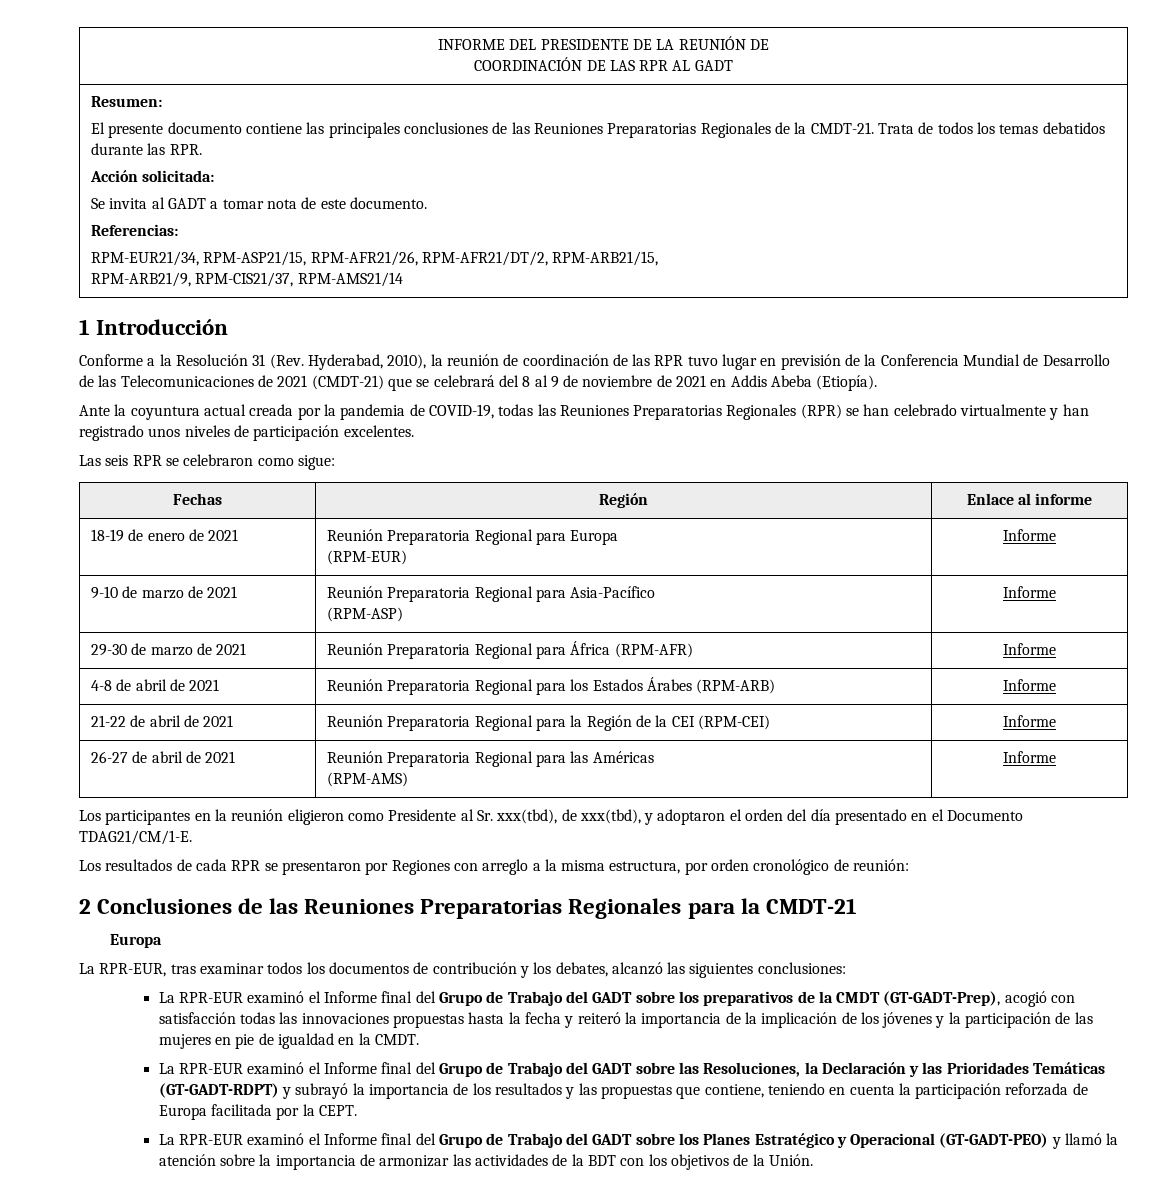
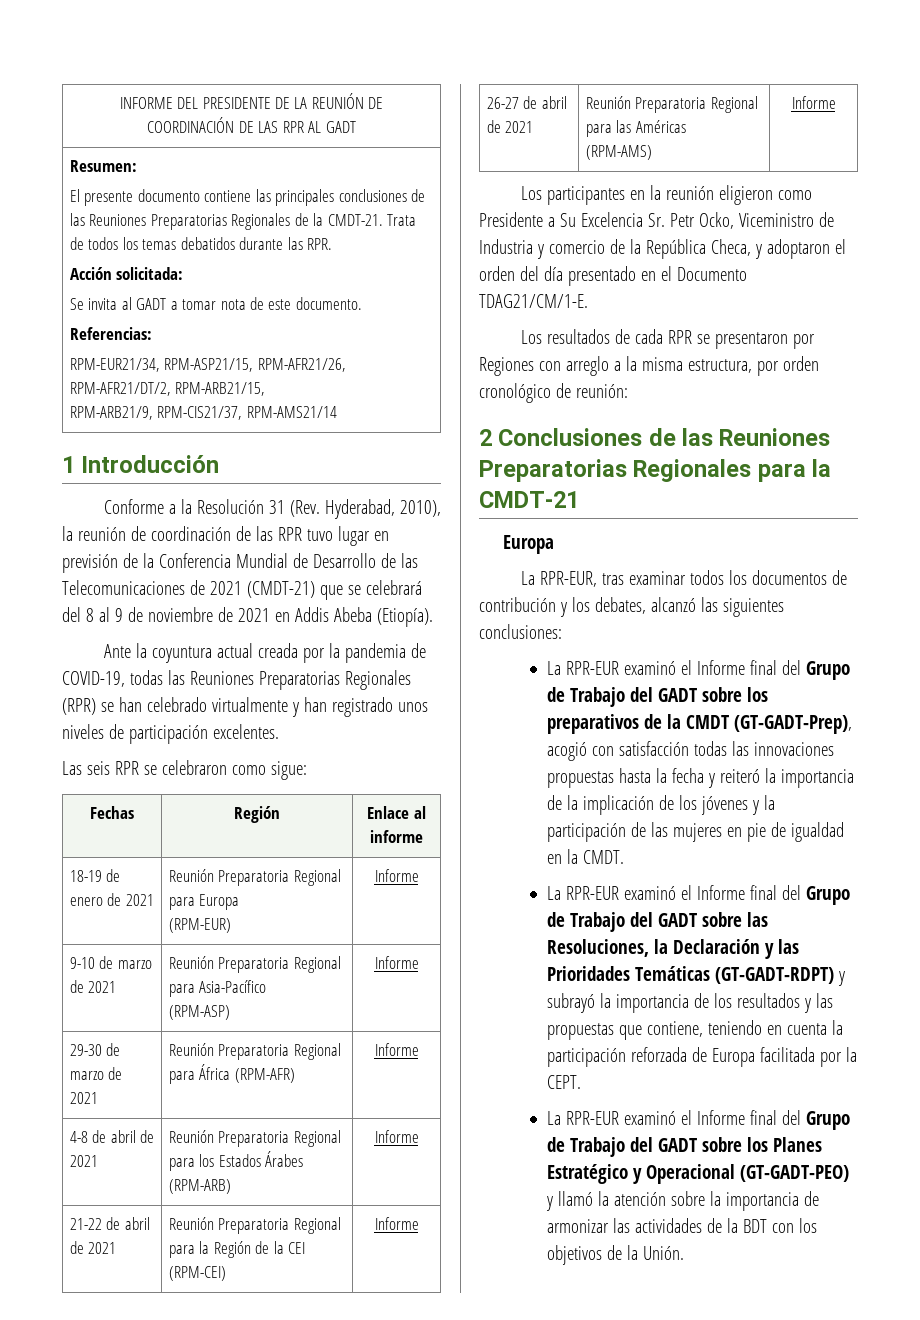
[460,809,641,824] al Sr. xxx(tbd), de xxx(tbd), -> [547,212,834,229] [479,239,751,259] a Su Excelencia Sr. Petr Ocko, Viceministro de Industria y comercio de la República Checa,

